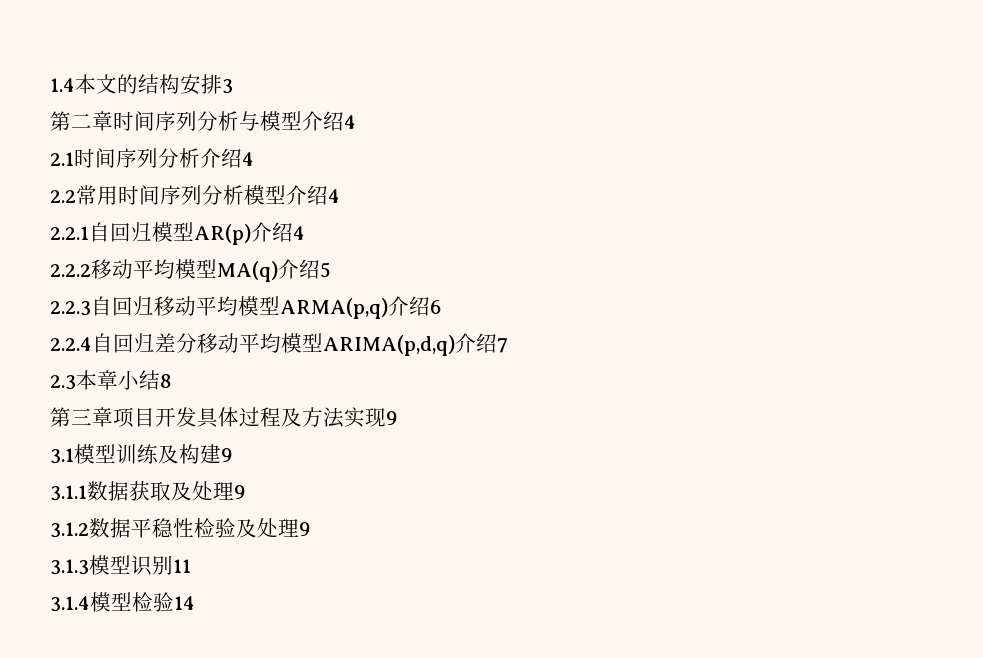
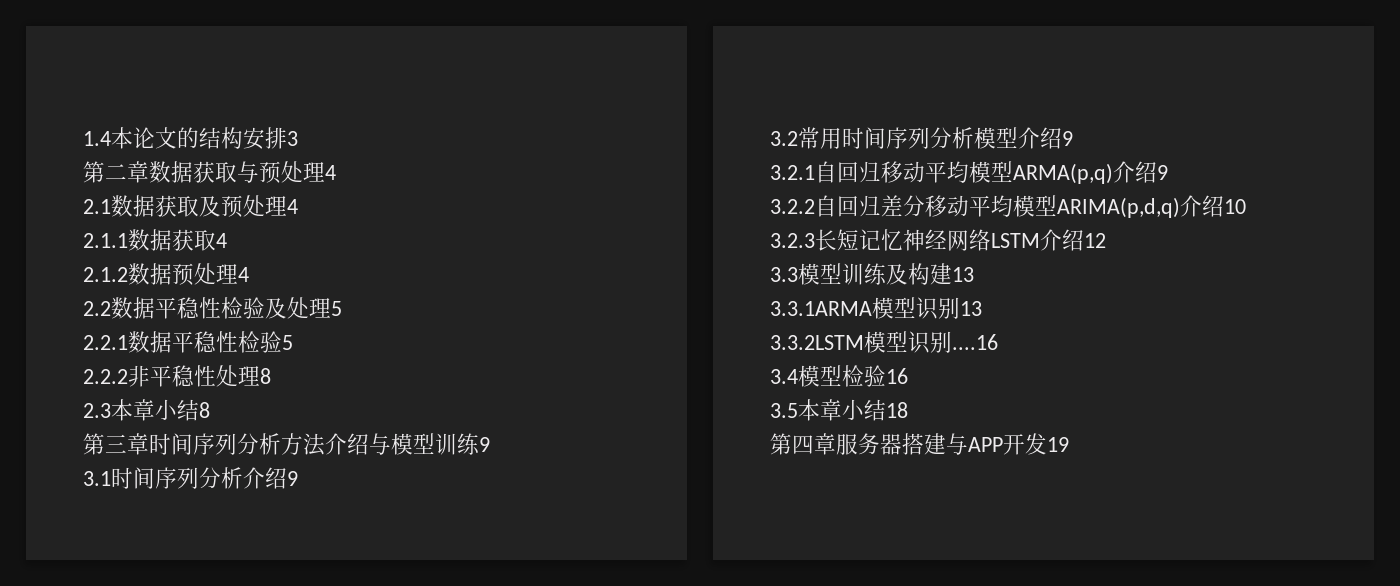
(96, 84) none -> [133,127,155,149] 论
[113,111,356,131] [50,152,74,166] 时间序列分析与模型介绍4 // 2.1 -> [149,161,336,184] [83,195,298,218] [83,229,227,251] [83,263,249,286] [83,297,342,319] [83,331,293,353] [83,365,271,387] [83,399,210,421] [83,433,490,456] [83,471,111,486] 数据获取与预处理4 // 2.1数据获取及预处理4 // 2.1.1数据获取4 // 2.1.2数据预处理4 // 2.2数据平稳性检验及处理5 // 2.2.1数据平稳性检验5 // 2.2.2非平稳性处理8 // 2.3本章小结8 // 第三章时间序列分析方法介绍与模型训练9 // 3.1
[242,152,254,166] [50,190,76,203] 4 // 2.2 -> [287,471,298,486] [770,131,798,146] 9 // 3.2
[328,189,340,203] [50,222,305,245] [50,259,331,282] [50,301,91,316] 4 // 2.2.1自回归模型AR(p)介绍4 // 2.2.2移动平均模型MA(q)介绍5 // 2.2.3 -> [1062,131,1073,146] [770,165,815,180] 9 // 3.2.1
[430,300,441,314] [50,337,92,351] 6 // 2.2.4 -> [1157,165,1168,180] [770,199,815,214] 9 // 3.2.2
[497,338,508,353] [50,370,172,390] [50,407,398,428] [50,444,233,464] [50,481,246,501] [50,518,311,538] [50,555,191,576] [50,592,195,612] 7 // 2.3本章小结8 // 第三章项目开发具体过程及方法实现9 // 3.1模型训练及构建9 // 3.1.1数据获取及处理9 // 3.1.2数据平稳性检验及处理9 // 3.1.3模型识别11 // 3.1.4模型检验14 -> [1224,199,1246,214] [770,229,1106,251] [770,263,974,285] [770,297,982,320] [770,331,998,354] [770,365,908,387] [770,399,908,421] [770,433,1069,455] 10 // 3.2.3长短记忆神经网络LSTM介绍12 // 3.3模型训练及构建13 // 3.3.1ARMA模型识别13 // 3.3.2LSTM模型识别....16 // 3.4模型检验16 // 3.5本章小结18 // 第四章服务器搭建与APP开发19

